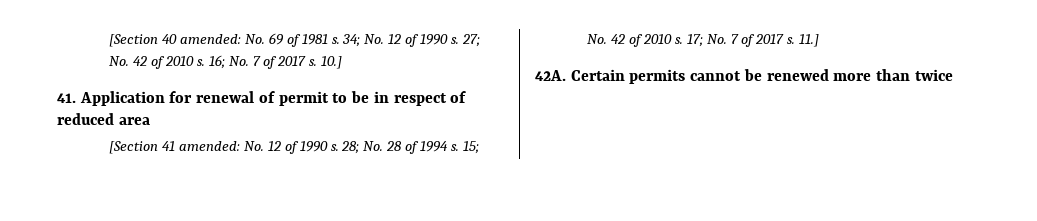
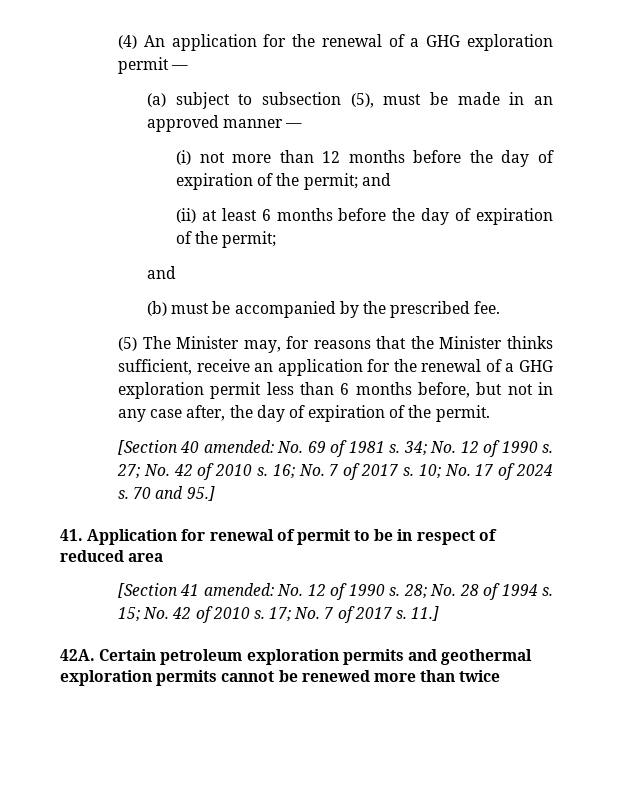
(109, 40) none -> [117,34,553,51] [117,57,189,74] [146,92,553,109] [146,115,303,132] [175,150,554,167] [175,173,391,190] [175,208,553,225] [175,231,277,248] [146,266,176,279] [146,301,501,318] [117,336,553,353] [117,359,553,376] [117,382,553,399] [117,405,490,422] (4) An application for the renewal of a GHG exploration permit — // (a) subject to subsection (5), must be made in an approved manner — // (i) not more than 12 months before the day of expiration of the permit; and // (ii) at least 6 months before the day of expiration of the permit; // and // (b) must be accompanied by the prescribed fee. // (5) The Minister may, for reasons that the Minister thinks sufficient, receive an application for the renewal of a GHG exploration permit less than 6 months before, but not in any case after, the day of expiration of the permit. //
[321,56,343,69] 10.] -> [418,463,553,480] [117,486,215,501] 10; No. 17 of 2024 s. 70 and 95.]
(625, 75) none -> [160,649,533,665] [60,670,152,686] petroleum exploration permits and geothermal exploration

